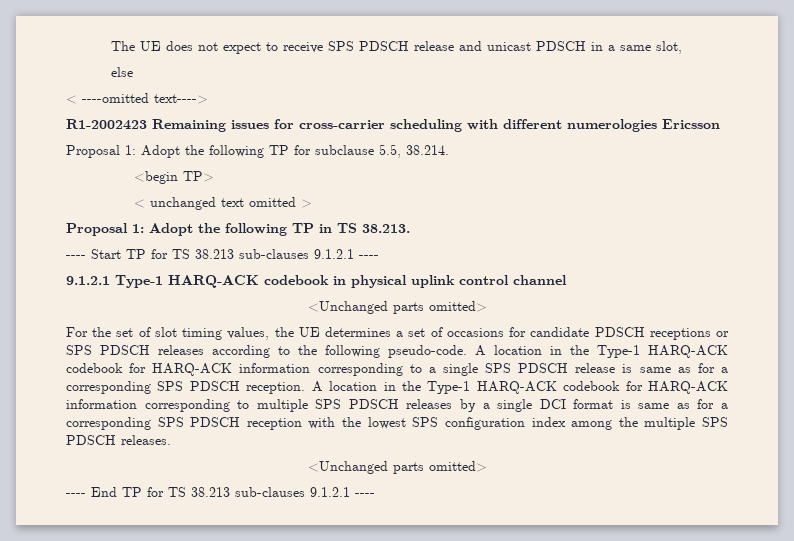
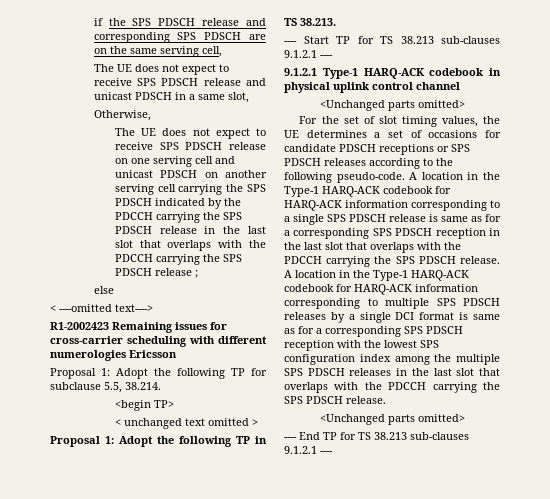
(111, 46) none -> [93,18,266,26] [93,32,266,43] [93,46,222,57] if the SPS PDSCH release and corresponding SPS PDSCH are on the same serving cell, //
(683, 47) none -> [93,110,151,121] [114,128,266,139] [114,142,266,150] [114,156,235,167] [114,170,267,178] [114,184,266,195] [114,198,241,209] [114,212,242,223] [114,226,266,234] [114,240,266,251] [114,254,242,265] [114,268,198,278] // Otherwise, // The UE does not expect to receive SPS PDSCH release on one serving cell and unicast PDSCH on another serving cell carrying the SPS PDSCH indicated by the PDCCH carrying the SPS PDSCH release in the last slot that overlaps with the PDCCH carrying the SPS PDSCH release ;
[246,382,306,394] reception. -> [435,228,500,239] [284,242,461,253] [284,256,500,267] reception in the last slot that overlaps with the PDCCH carrying the SPS PDSCH release.
[121,435,171,445] releases. -> [349,368,500,376] [284,382,500,393] [284,396,386,404] releases in the last slot that overlaps with the PDCCH carrying the SPS PDSCH release.

